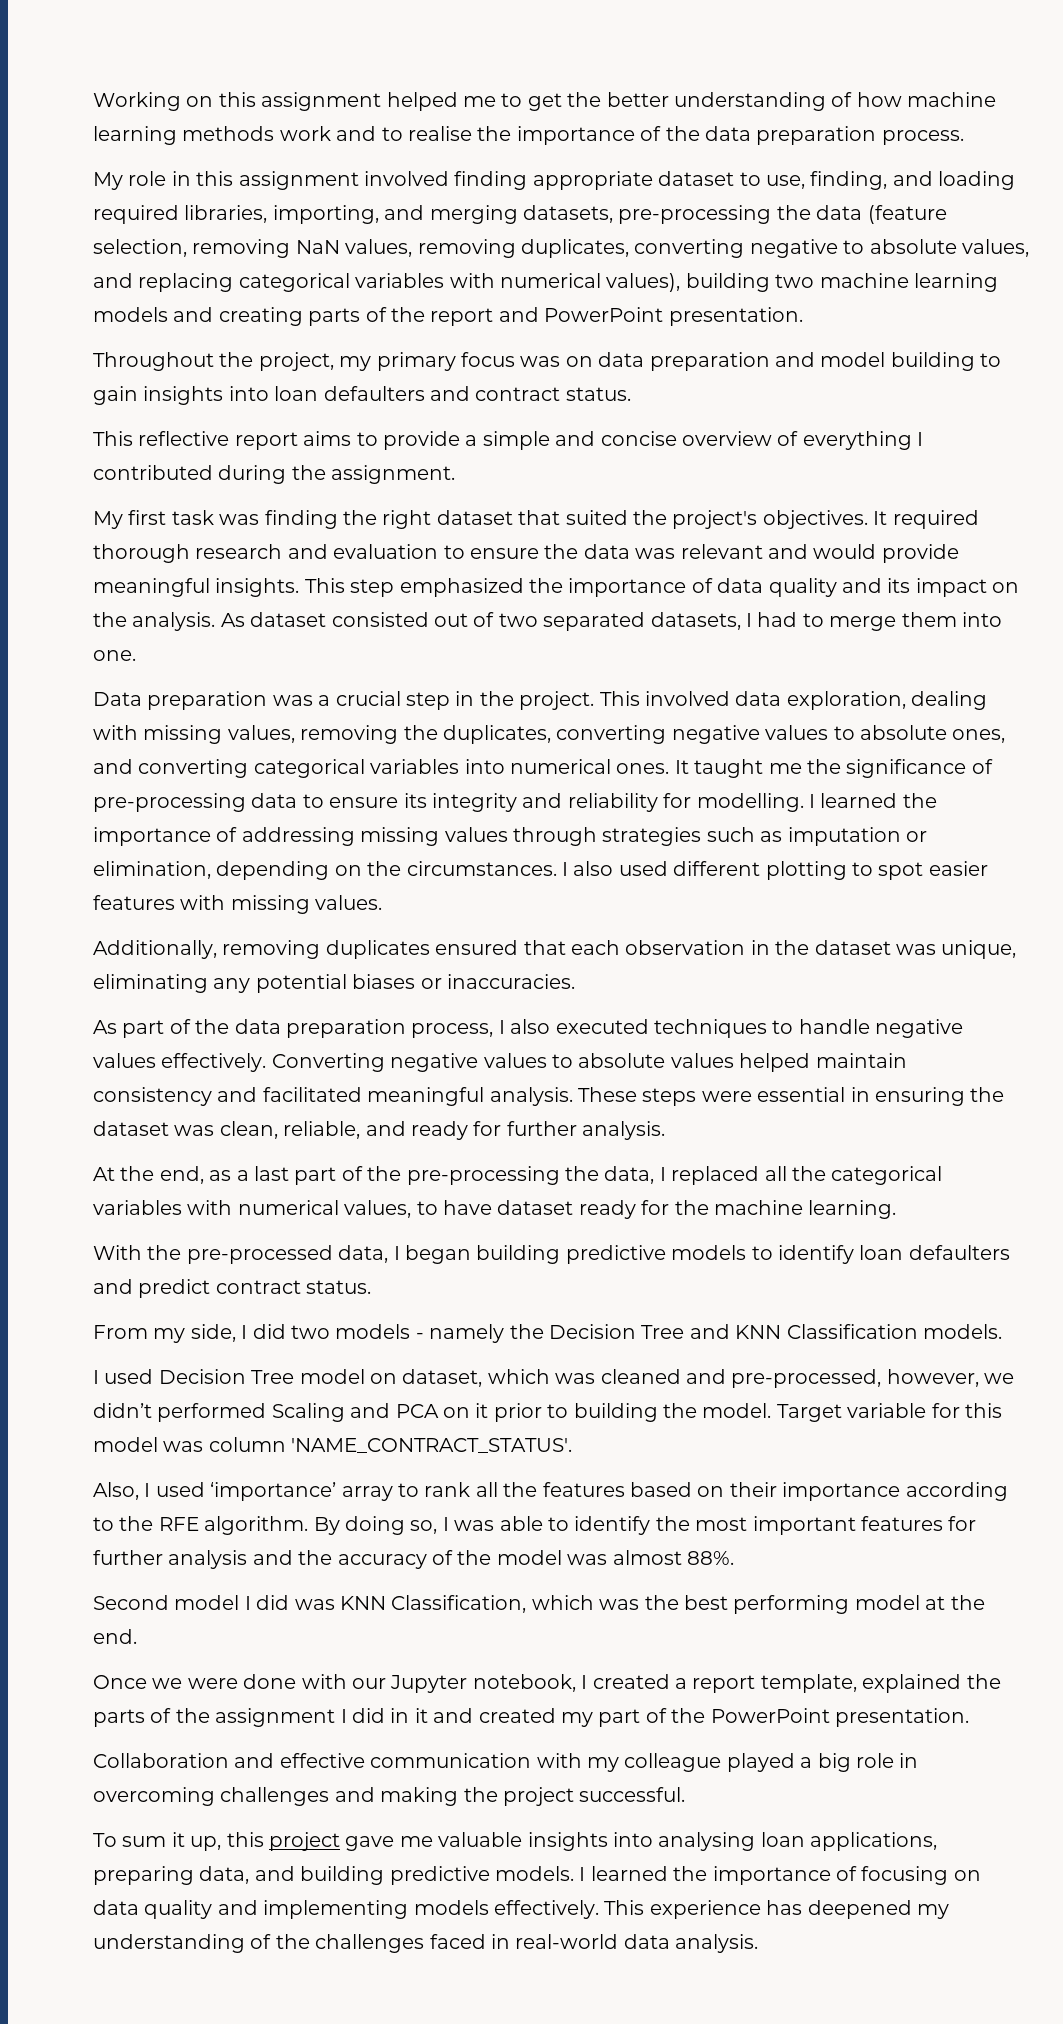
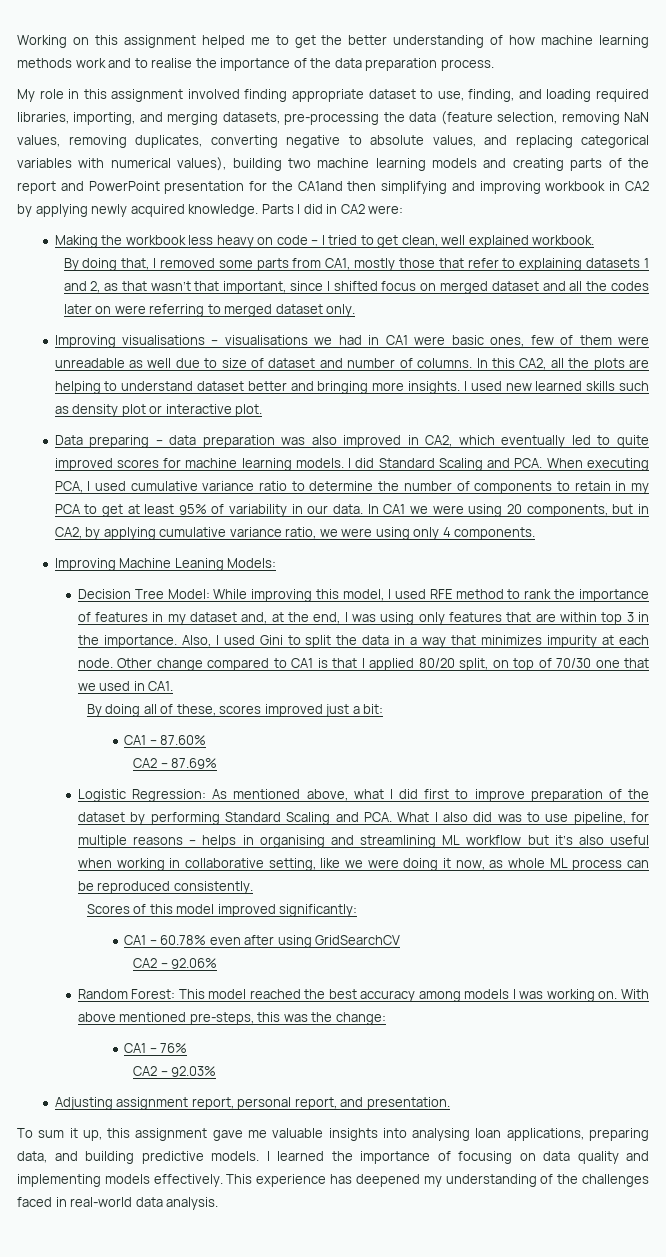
[668,307,803,326] [93,352,1002,371] [93,386,631,405] [93,431,924,450] [93,465,456,484] [93,510,979,529] [93,544,959,563] [93,578,1020,597] [93,612,1002,631] [93,650,136,661] [93,691,988,710] [93,725,1006,744] [93,759,993,778] [93,793,937,812] [93,827,927,846] [93,861,988,880] [93,895,383,914] [93,940,1017,959] [93,974,575,993] [93,1019,964,1038] [93,1053,907,1072] [93,1087,1005,1106] [93,1121,666,1140] [93,1166,943,1185] [93,1200,897,1219] [93,1245,1010,1264] [93,1279,372,1298] [93,1324,1002,1343] [93,1369,1015,1388] [93,1403,1002,1422] [93,1437,573,1453] [93,1482,1008,1501] [93,1516,977,1535] [93,1550,734,1569] [93,1595,985,1614] [93,1629,137,1644] [93,1674,1001,1693] [93,1708,969,1727] [93,1753,919,1772] [93,1787,686,1806] presentation. // Throughout the project, my primary focus was on data preparation and model building to gain insights into loan defaulters and contract status. // This reflective report aims to provide a simple and concise overview of everything I contributed during the assignment. // My first task was finding the right dataset that suited the project's objectives. It required thorough research and evaluation to ensure the data was relevant and would provide meaningful insights. This step emphasized the importance of data quality and its impact on the analysis. As dataset consisted out of two separated datasets, I had to merge them into one. // Data preparation was a crucial step in the project. This involved data exploration, dealing with missing values, removing the duplicates, converting negative values to absolute ones, and converting categorical variables into numerical ones. It taught me the significance of pre-processing data to ensure its integrity and reliability for modelling. I learned the importance of addressing missing values through strategies such as imputation or elimination, depending on the circumstances. I also used different plotting to spot easier features with missing values. // Additionally, removing duplicates ensured that each observation in the dataset was unique, eliminating any potential biases or inaccuracies. // As part of the data preparation process, I also executed techniques to handle negative values effectively. Converting negative values to absolute values helped maintain consistency and facilitated meaningful analysis. These steps were essential in ensuring the dataset was clean, reliable, and ready for further analysis. // At the end, as a last part of the pre-processing the data, I replaced all the categorical variables with numerical values, to have dataset ready for the machine learning. // With the pre-processed data, I began building predictive models to identify loan defaulters and predict contract status. // From my side, I did two models - namely the Decision Tree and KNN Classification models. // I used Decision Tree model on dataset, which was cleaned and pre-processed, however, we didn’t performed Scaling and PCA on it prior to building the model. Target variable for this model was column 'NAME_CONTRACT_STATUS'. // Also, I used ‘importance’ array to rank all the features based on their importance according to the RFE algorithm. By doing so, I was able to identify the most important features for further analysis and the accuracy of the model was almost 88%. // Second model I did was KNN Classification, which was the best performing model at the end. // Once we were done with our Jupyter notebook, I created a report template, explained the parts of the assignment I did in it and created my part of the PowerPoint presentation. // Collaboration and effective communication with my colleague played a big role in overcoming challenges and making the project successful. -> [164,181,649,194] [17,204,404,217] [54,235,595,248] [63,258,649,271] [63,281,649,294] [63,304,356,317] [54,335,650,348] [54,358,649,371] [54,381,650,394] [54,404,263,417] [54,435,649,448] [54,458,649,471] [54,481,650,494] [54,504,649,517] [54,527,536,540] [54,558,277,571] [77,589,650,602] [77,612,649,625] [77,635,650,648] [77,658,649,671] [77,681,174,691] [86,704,384,717] [124,735,207,745] [133,758,218,769] [77,789,650,802] [77,812,650,825] [77,835,650,848] [77,858,649,871] [77,881,253,894] [86,904,358,917] [124,935,401,948] [133,958,218,969] [77,989,649,1002] [77,1012,386,1025] [124,1043,188,1053] [133,1066,217,1077] [54,1097,450,1110] presentation for the CA1and then simplifying and improving workbook in CA2 by applying newly acquired knowledge. Parts I did in CA2 were: // Making the workbook less heavy on code – I tried to get clean, well explained workbook. // By doing that, I removed some parts from CA1, mostly those that refer to explaining datasets 1 and 2, as that wasn’t that important, since I shifted focus on merged dataset and all the codes later on were referring to merged dataset only. // Improving visualisations – visualisations we had in CA1 were basic ones, few of them were unreadable as well due to size of dataset and number of columns. In this CA2, all the plots are helping to understand dataset better and bringing more insights. I used new learned skills such as density plot or interactive plot. // Data preparing – data preparation was also improved in CA2, which eventually led to quite improved scores for machine learning models. I did Standard Scaling and PCA. When executing PCA, I used cumulative variance ratio to determine the number of components to retain in my PCA to get at least 95% of variability in our data. In CA1 we were using 20 components, but in CA2, by applying cumulative variance ratio, we were using only 4 components. // Improving Machine Leaning Models: // Decision Tree Model: While improving this model, I used RFE method to rank the importance of features in my dataset and, at the end, I was using only features that are within top 3 in the importance. Also, I used Gini to split the data in a way that minimizes impurity at each node. Other change compared to CA1 is that I applied 80/20 split, on top of 70/30 one that we used in CA1. // By doing all of these, scores improved just a bit: // CA1 – 87.60% // CA2 – 87.69% // Logistic Regression: As mentioned above, what I did first to improve preparation of the dataset by performing Standard Scaling and PCA. What I also did was to use pipeline, for multiple reasons – helps in organising and streamlining ML workflow but it’s also useful when working in collaborative setting, like we were doing it now, as whole ML process can be reproduced consistently. // Scores of this model improved significantly: // CA1 – 60.78% even after using GridSearchCV // CA2 – 92.06% // Random Forest: This model reached the best accuracy among models I was working on. With above mentioned pre-steps, this was the change: // CA1 – 76% // CA2 – 92.03% // Adjusting assignment report, personal report, and presentation.
[269,1832,340,1851] project -> [135,1128,208,1141] assignment

